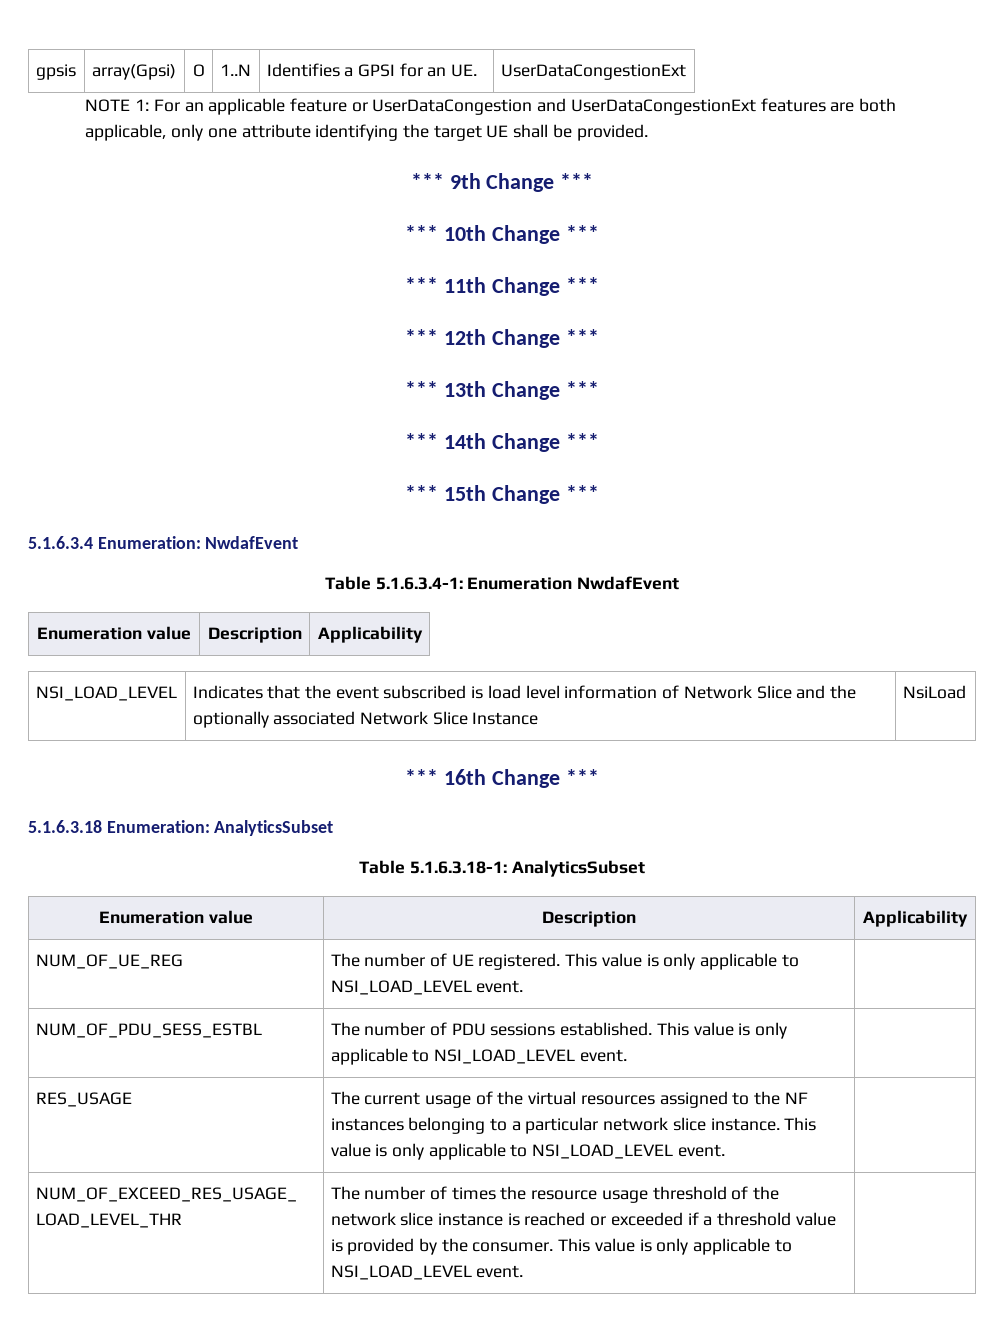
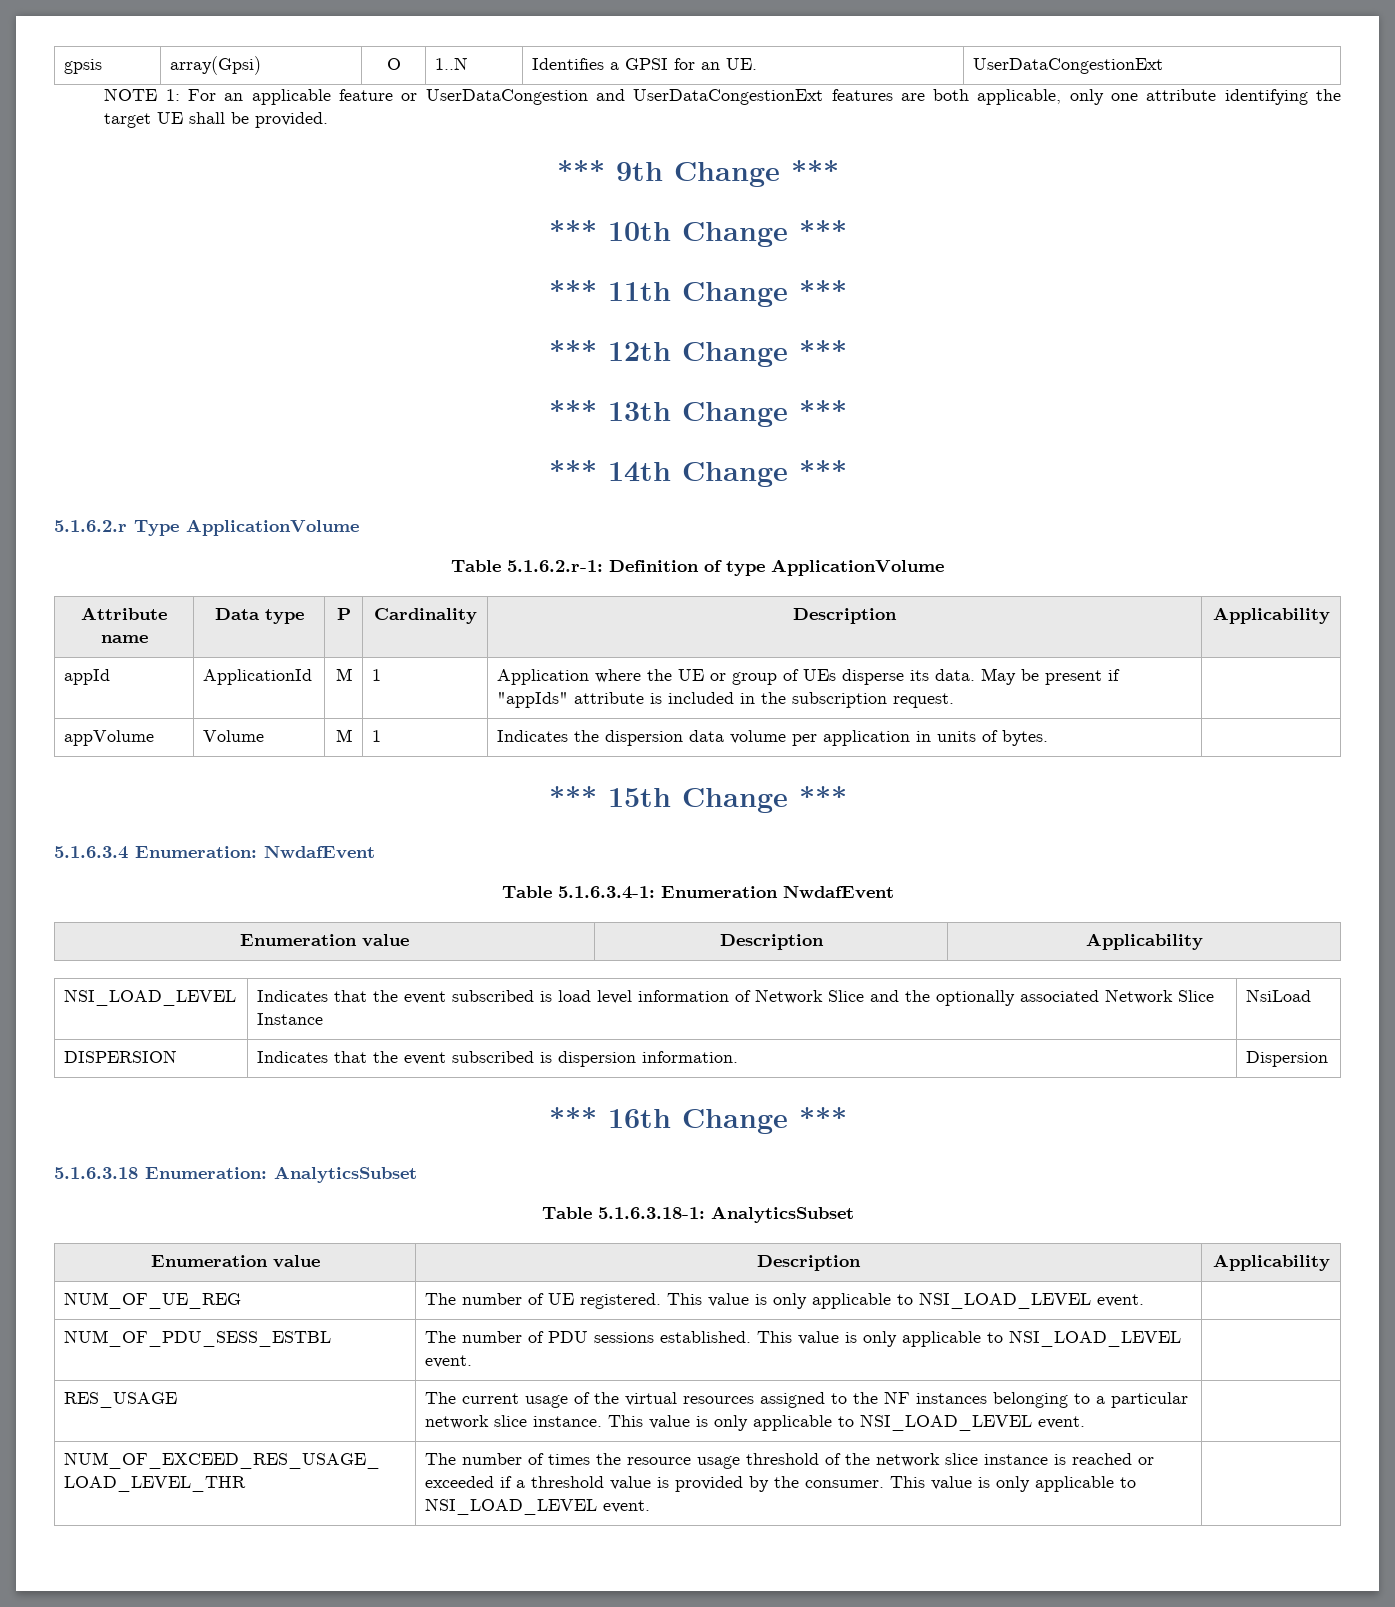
(599, 441) none -> [54,519,359,536] [451,559,944,576] [81,607,167,620] [100,635,148,643] [214,608,304,624] [336,608,351,620] [373,608,477,624] [793,608,897,624] [1212,607,1330,624] [64,669,111,685] [203,669,313,685] [335,668,352,681] [372,669,382,681] [497,668,1121,685] [497,692,955,708] [64,730,155,746] [203,730,265,742] [335,729,352,742] [372,730,382,742] [497,730,1049,746] // 5.1.6.2.r Type ApplicationVolume // Table 5.1.6.2.r-1: Definition of type ApplicationVolume // Attribute name | Data type | P | Cardinality | Description | Applicability // appId | ApplicationId | M | 1 | Application where the UE or group of UEs disperse its data. May be present if "appIds" attribute is included in the subscription request. | // appVolume | Volume | M | 1 | Indicates the dispersion data volume per application in units of bytes. |
(966, 692) none -> [64,1050,178,1063] [257,1051,739,1067] [1246,1051,1329,1067] // DISPERSION | Indicates that the event subscribed is dispersion information. | Dispersion

